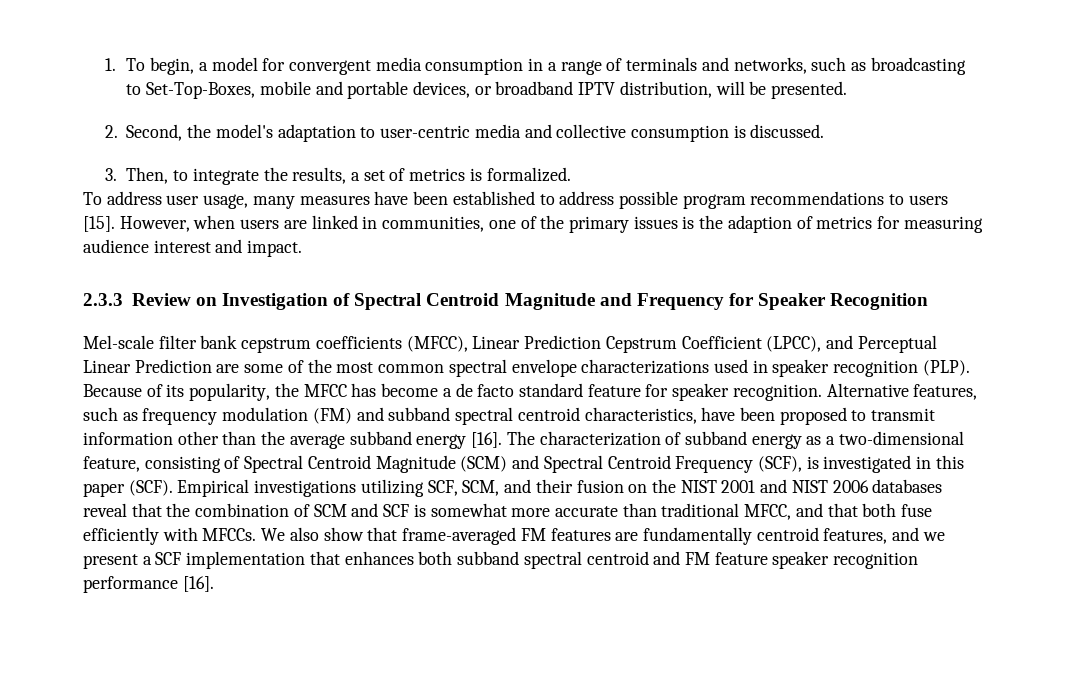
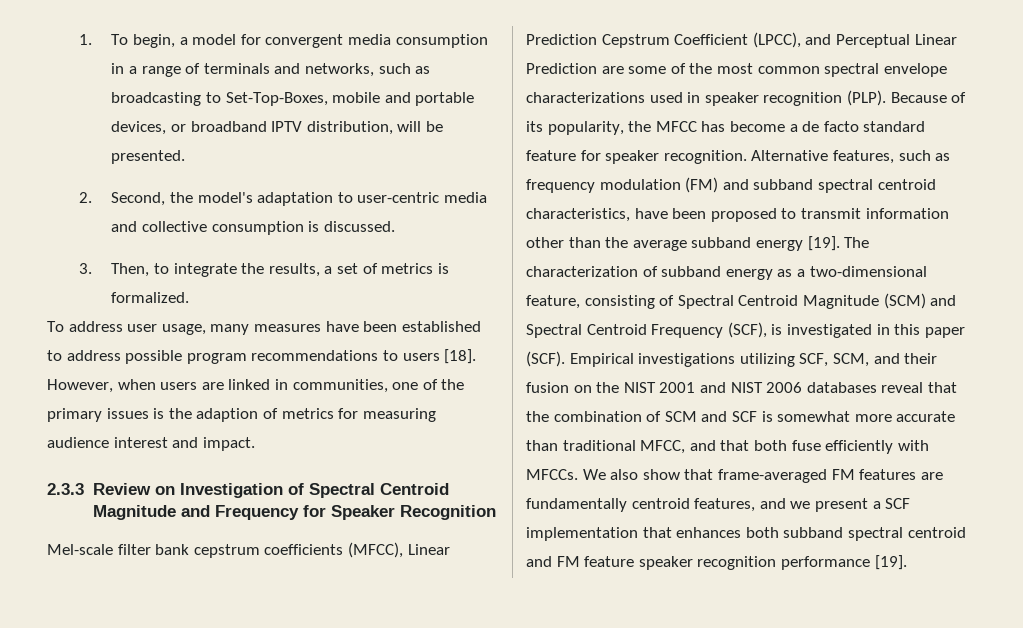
[83,216,115,232] [15]. -> [444,349,477,364] [18].
[471,432,503,448] [16]. -> [807,236,840,251] [19].
[182,576,214,592] [16]. -> [874,555,907,570] [19].

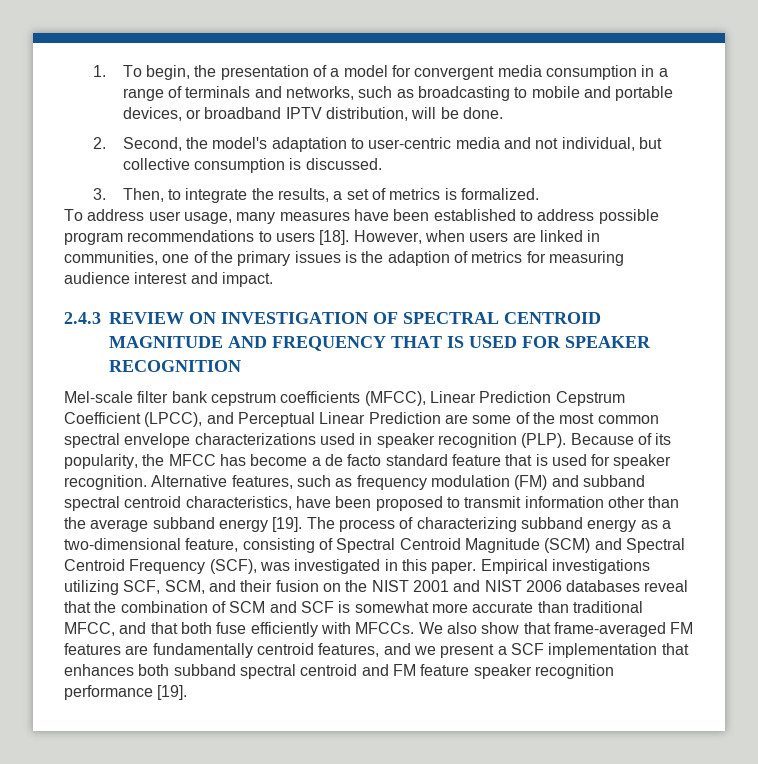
(176, 41) none -> [194,65,328,80] the presentation of
[225,92,328,106] Set-Top-Boxes, -> (528, 92) none
[111,150,186,164] presented. -> [462,107,503,119] done.
(138, 226) none -> [535,137,662,151] not individual, but
[47,483,449,498] [92,505,496,520] 2.3.3 Review on Investigation of Spectral Centroid Magnitude and Frequency for Speaker Recognition -> [64,312,601,324] [109,336,651,351] [109,360,241,372] 2.4.3 REVIEW ON INVESTIGATION OF SPECTRAL CENTROID MAGNITUDE AND FREQUENCY THAT IS USED FOR SPEAKER RECOGNITION
(576, 155) none -> [505,454,587,466] that is used
[526,266,658,277] characterization of -> [338,517,517,532] process of characterizing
[771,324,783,335] is -> [259,562,290,571] was
[924,327,965,338] [526,351,565,367] paper (SCF). -> [431,561,477,574] paper.

